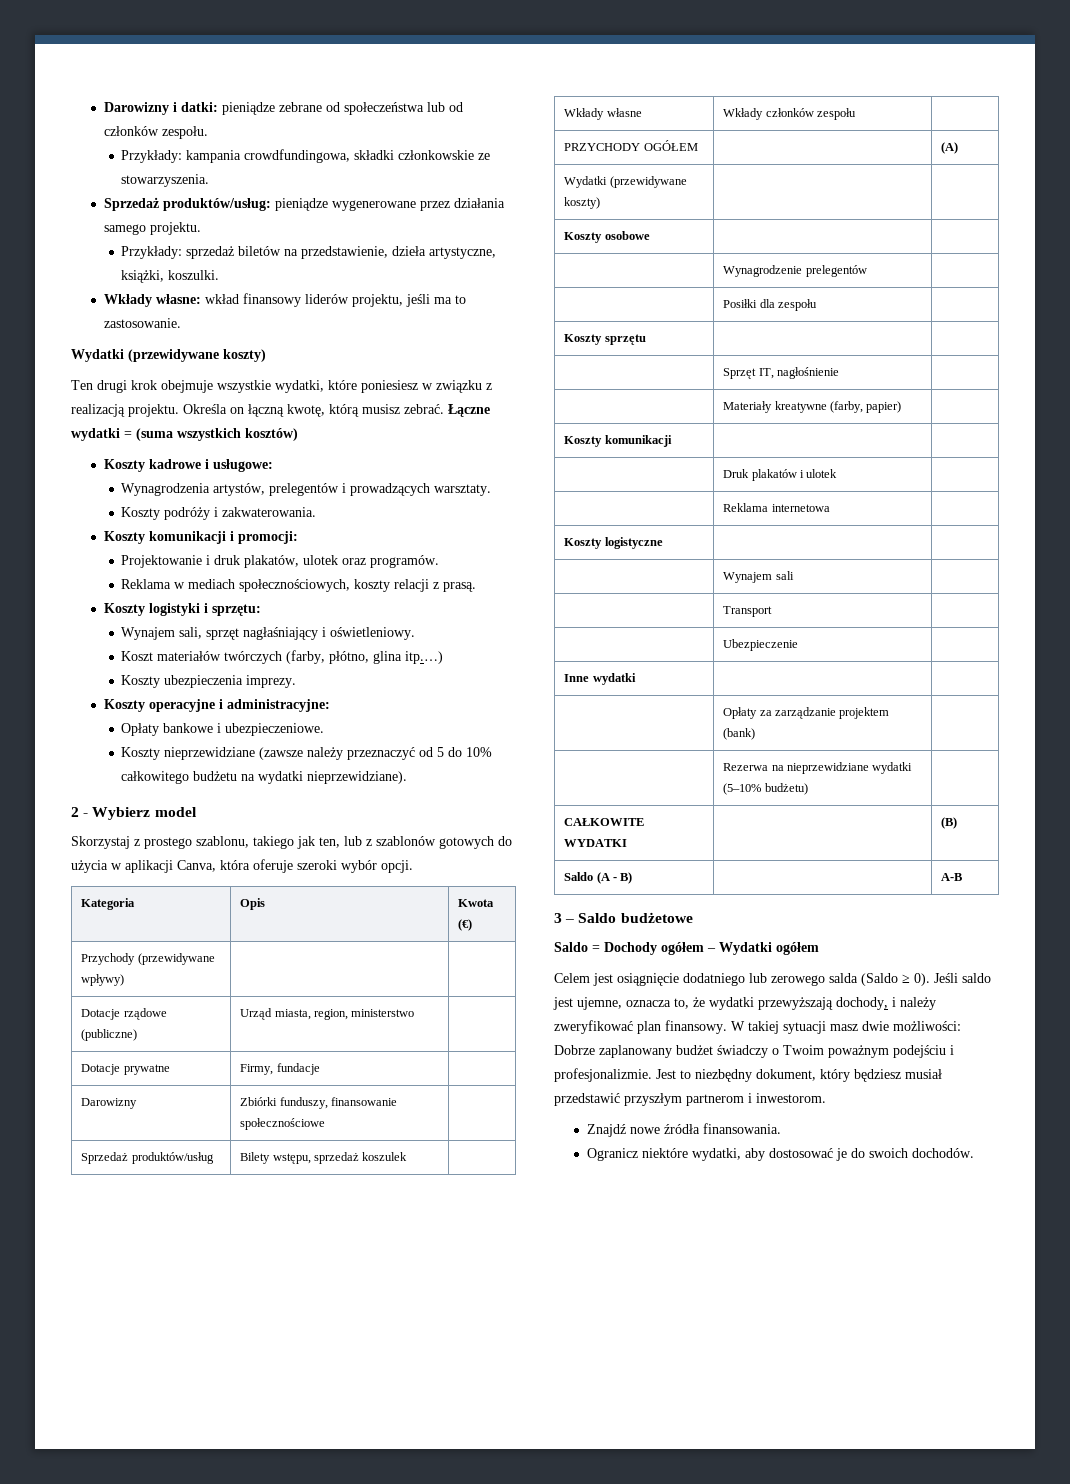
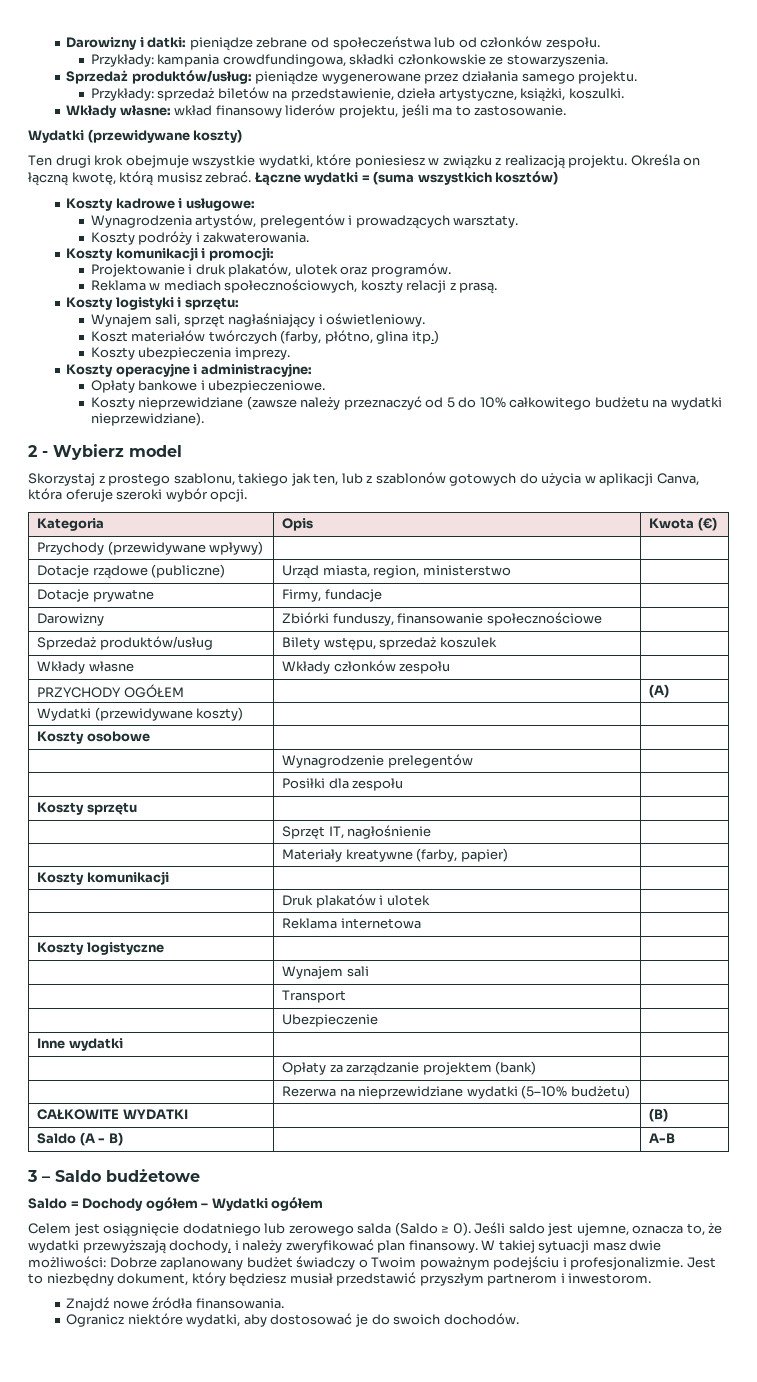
[405,651,444,664] itp.…) -> [411,330,439,344] itp.)

